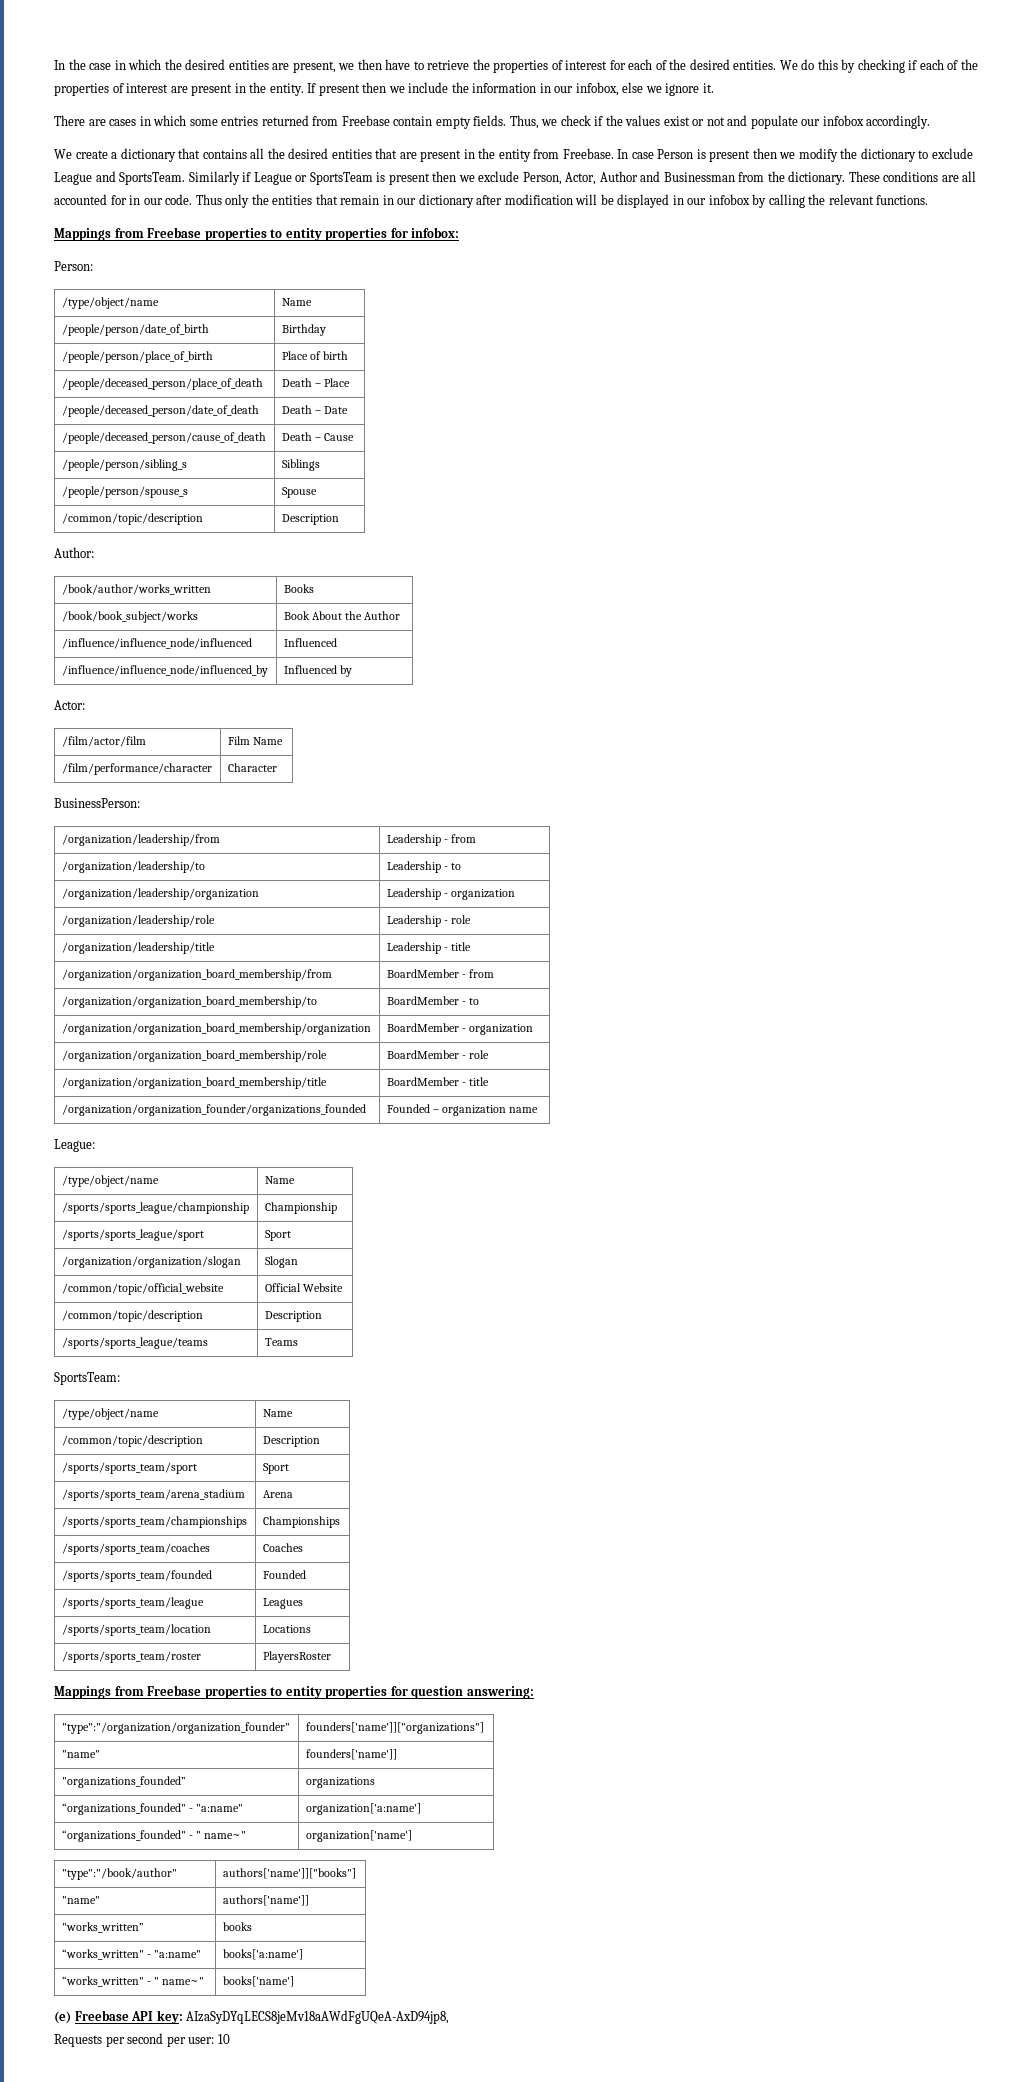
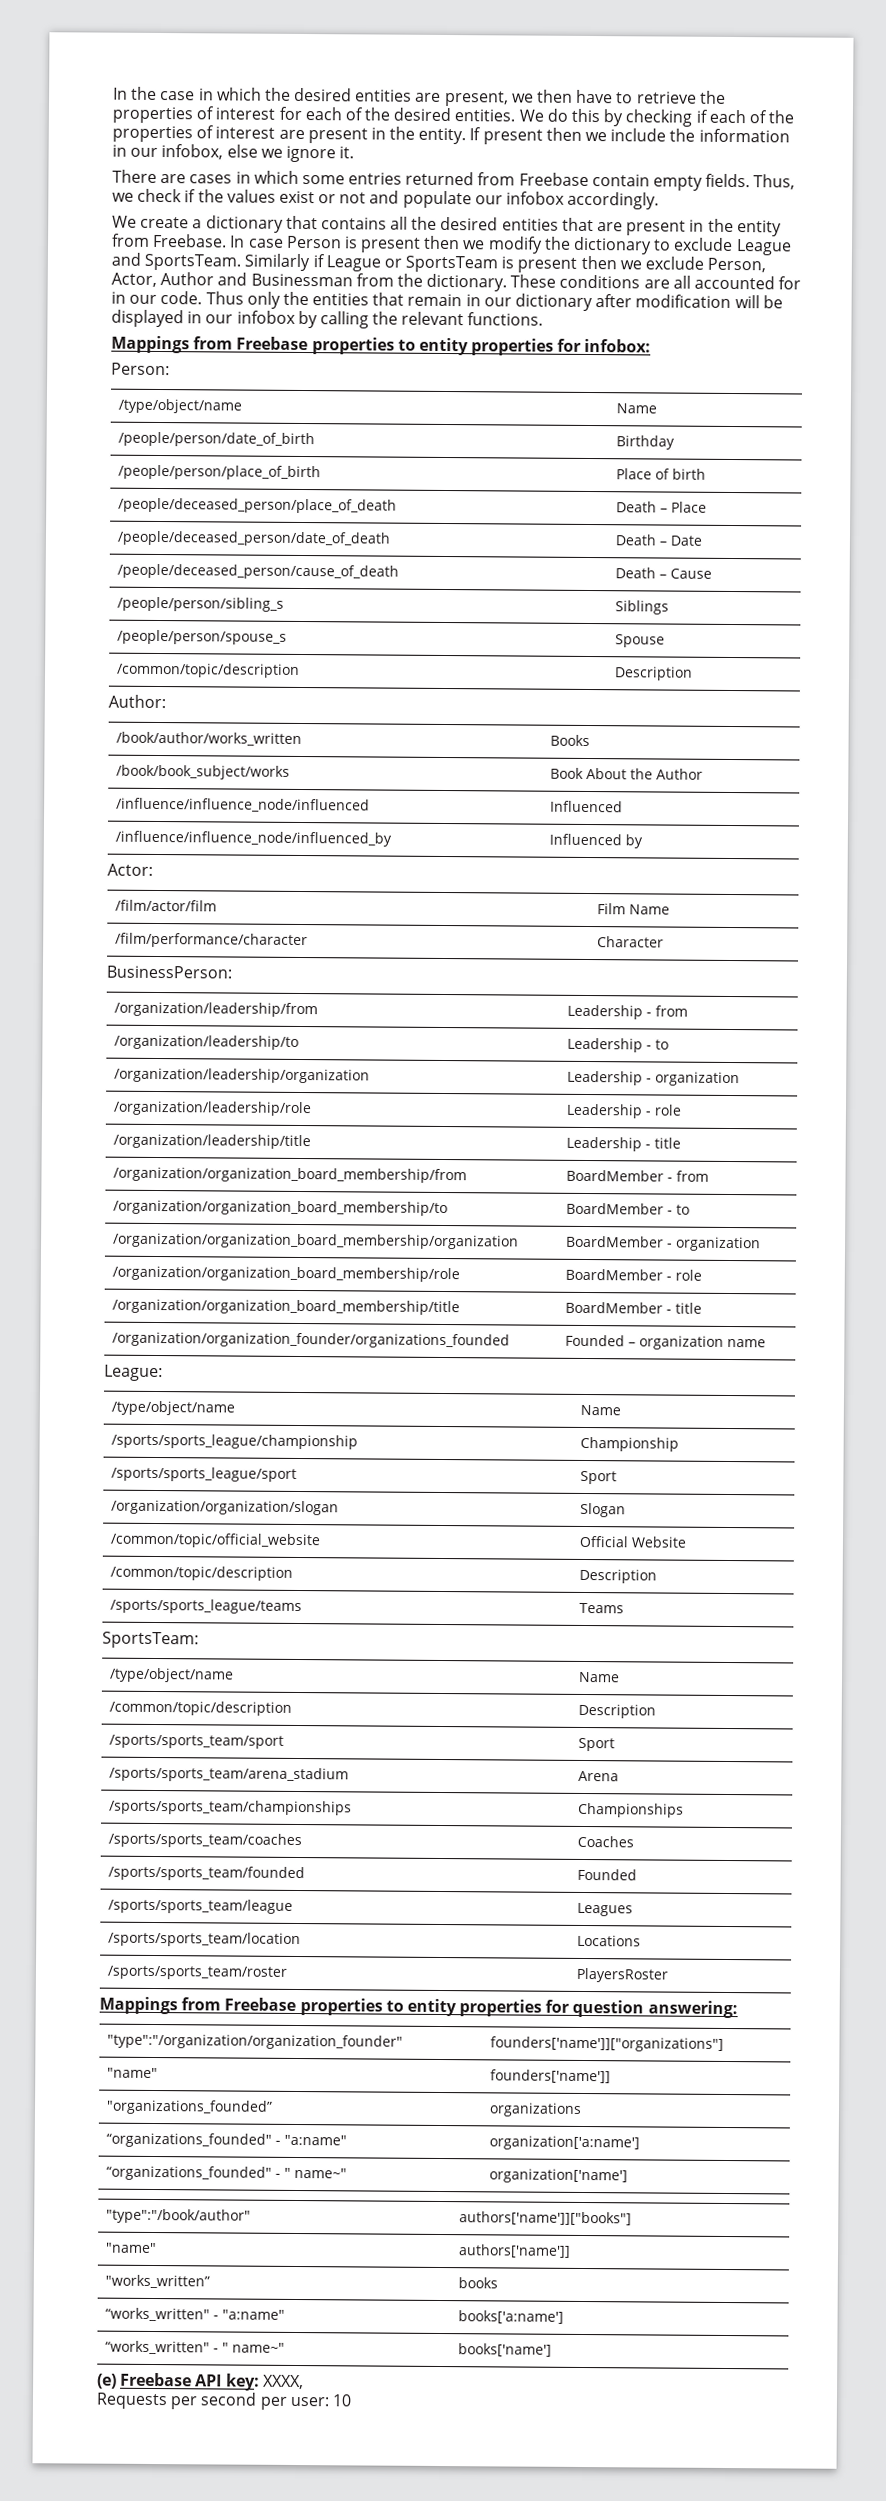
[186,2010,450,2024] AIzaSyDYqLECS8jeMv18aAWdFgUQeA-AxD94jp8, -> [262,2374,304,2390] XXXX,

